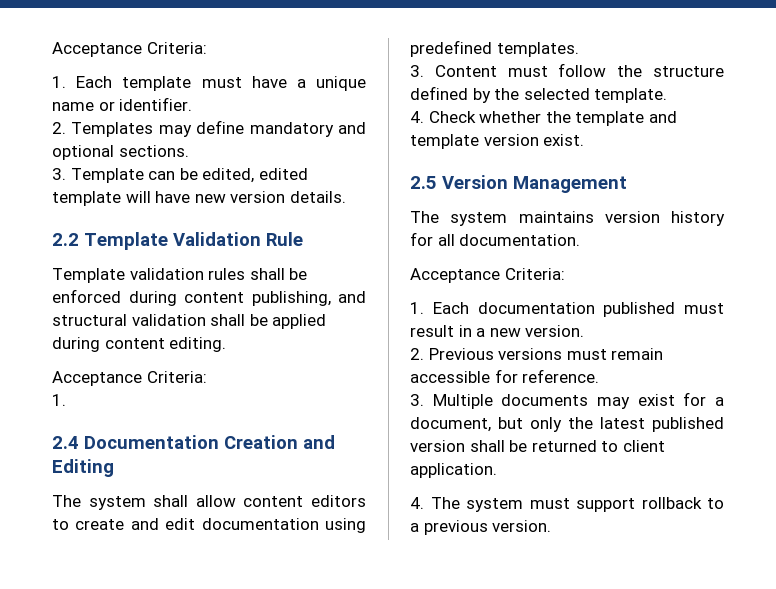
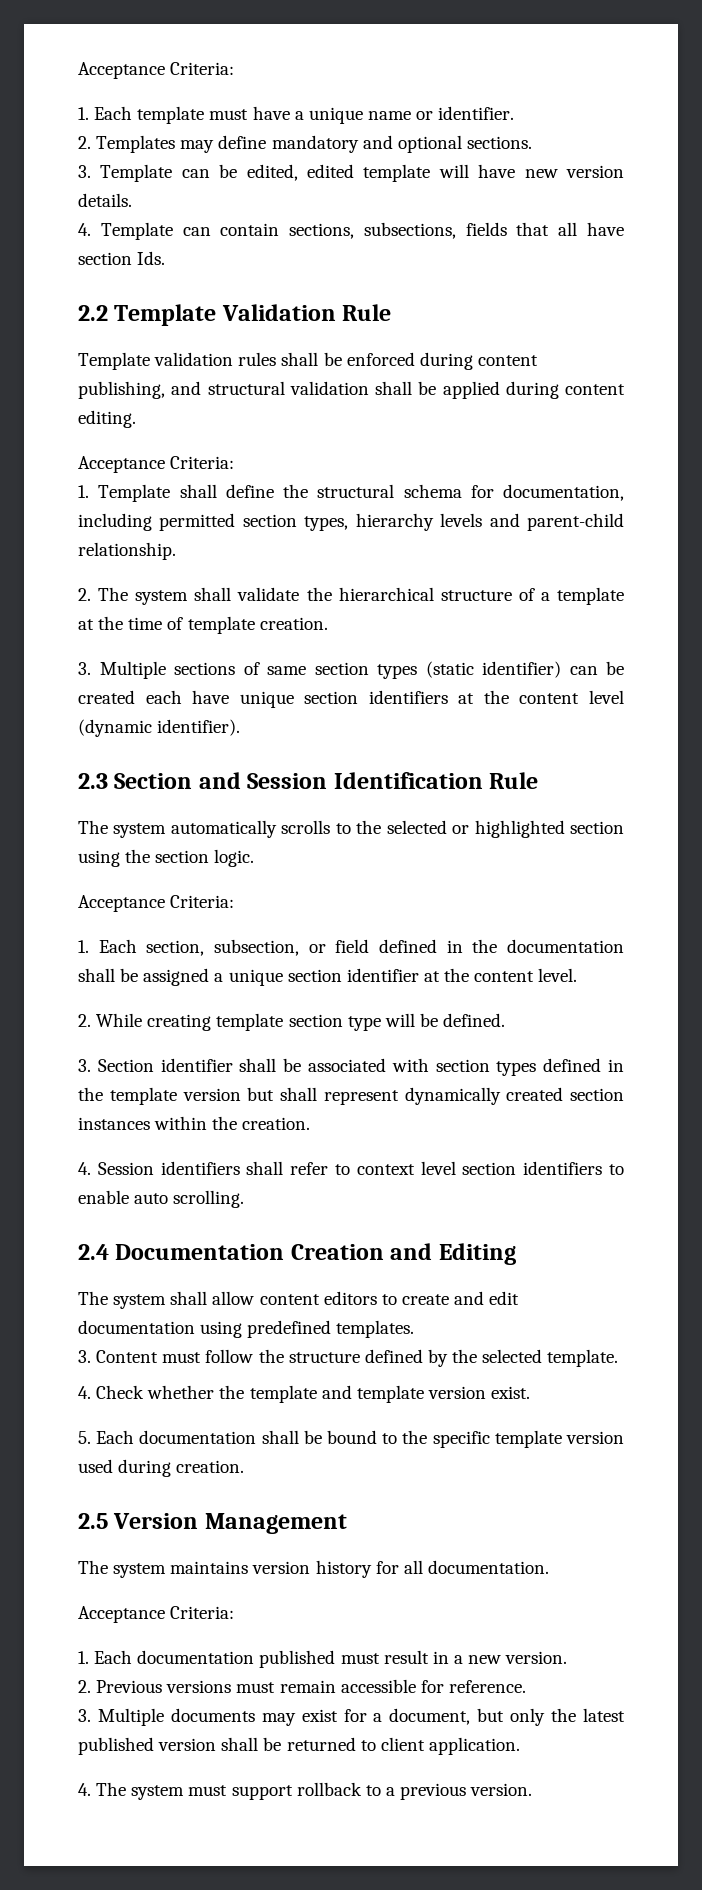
(346, 197) none -> [78,222,624,240] [78,251,166,265] // 4. Template can contain sections, subsections, fields that all have section Ids.
(66, 400) none -> [98,484,624,502] [78,513,625,531] [78,542,176,560] [78,587,625,605] [78,616,328,634] [78,661,624,679] [78,690,624,708] [78,719,241,737] [78,772,539,789] [78,820,625,838] [78,849,255,867] [78,895,235,912] [78,939,624,956] [78,968,578,986] [78,1013,506,1031] [78,1058,624,1076] [78,1087,624,1105] [78,1116,311,1130] [78,1161,624,1175] [78,1190,245,1208] Template shall define the structural schema for documentation, including permitted section types, hierarchy levels and parent-child relationship. // 2. The system shall validate the hierarchical structure of a template at the time of template creation. // 3. Multiple sections of same section types (static identifier) can be created each have unique section identifiers at the content level (dynamic identifier). // 2.3 Section and Session Identification Rule // The system automatically scrolls to the selected or highlighted section using the section logic. // Acceptance Criteria: // 1. Each section, subsection, or field defined in the documentation shall be assigned a unique section identifier at the content level. // 2. While creating template section type will be defined. // 3. Section identifier shall be associated with section types defined in the template version but shall represent dynamically created section instances within the creation. // 4. Session identifiers shall refer to context level section identifiers to enable auto scrolling.
(585, 140) none -> [78,1430,624,1448] [78,1459,245,1477] // 5. Each documentation shall be bound to the specific template version used during creation.

